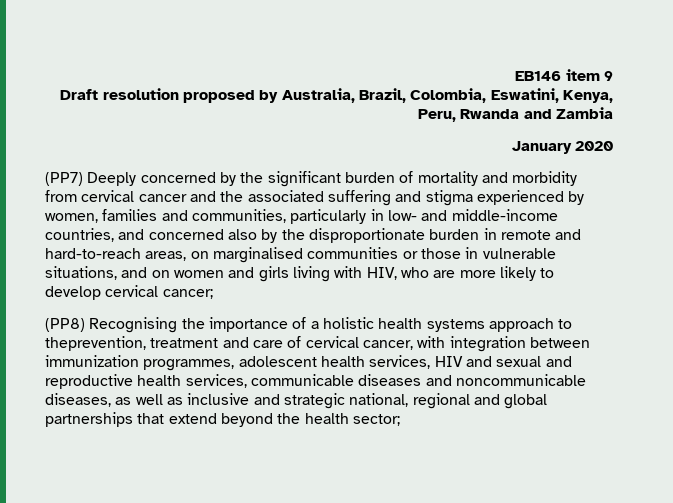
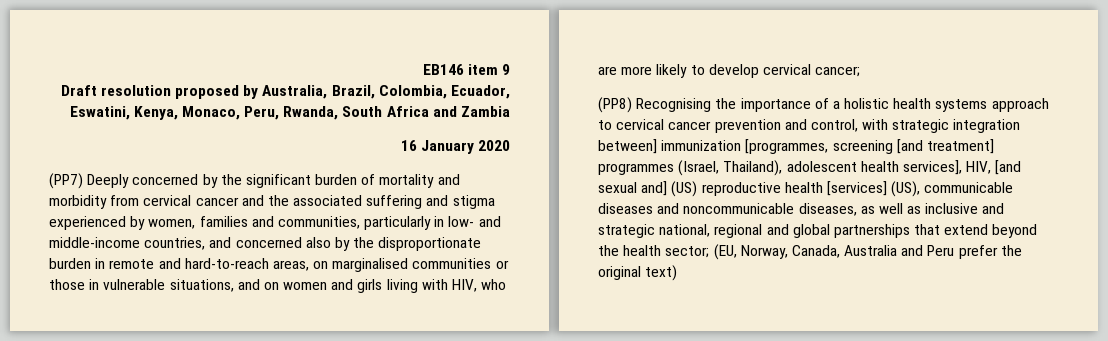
(487, 95) none -> [451,85,510,99] Ecuador,
[418,109,520,122] Peru, Rwanda -> [181,106,429,120] Monaco, Peru, Rwanda, South Africa
(613, 113) none -> [400,140,417,151] 16
[45,336,590,352] [45,355,572,371] [45,374,247,389] theprevention, treatment and care of cervical cancer, with integration between immunization programmes, adolescent health services, HIV and sexual and reproductive health services, -> [616,119,1021,133] [598,139,994,154] [598,160,1022,176] [598,181,921,197] cervical cancer prevention and control, with strategic integration between] immunization [programmes, screening [and treatment] programmes (Israel, Thailand), adolescent health services], HIV, [and sexual and] (US) reproductive health [services] (US),
(400, 420) none -> [713,244,1022,260] [598,265,678,281] (EU, Norway, Canada, Australia and Peru prefer the original text)

